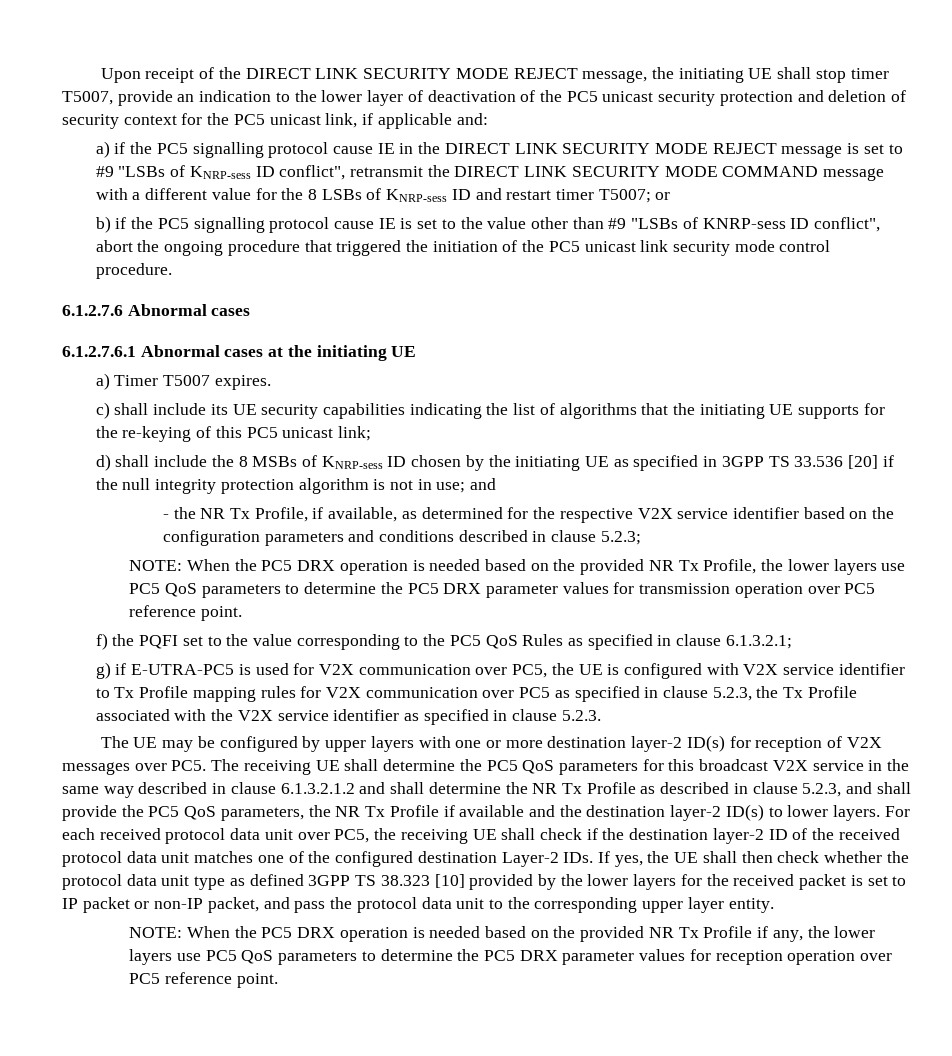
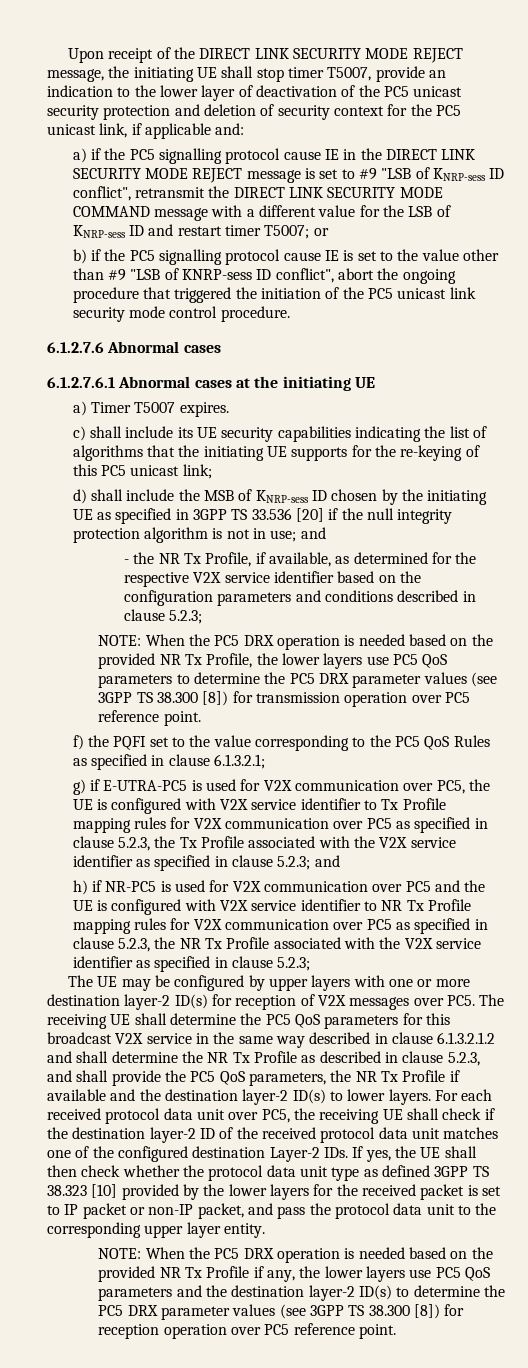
[118,166,166,177] "LSBs -> [381,168,412,179] "LSB
[307,189,362,200] 8 LSBs -> [408,206,433,217] LSB
[631,218,679,229] "LSBs -> [130,269,161,280] "LSB
[238,456,298,467] 8 MSBs -> [203,490,234,501] MSB
(609, 588) none -> [470,672,497,687] [98,691,229,706] (see 3GPP TS 38.300 [8])
[561,710,601,721] 5.2.3. -> [277,855,340,870] [72,880,486,895] [72,899,471,915] [72,918,488,934] [72,937,481,952] [72,956,311,972] 5.2.3; and // h) if NR-PC5 is used for V2X communication over PC5 and the UE is configured with V2X service identifier to NR Tx Profile mapping rules for V2X communication over PC5 as specified in clause 5.2.3, the NR Tx Profile associated with the V2X service identifier as specified in clause 5.2.3;
[361,949,686,965] to determine the PC5 DRX parameter values -> [176,1285,505,1301] [98,1304,440,1320] and the destination layer-2 ID(s) to determine the PC5 DRX parameter values (see 3GPP TS 38.300 [8])

